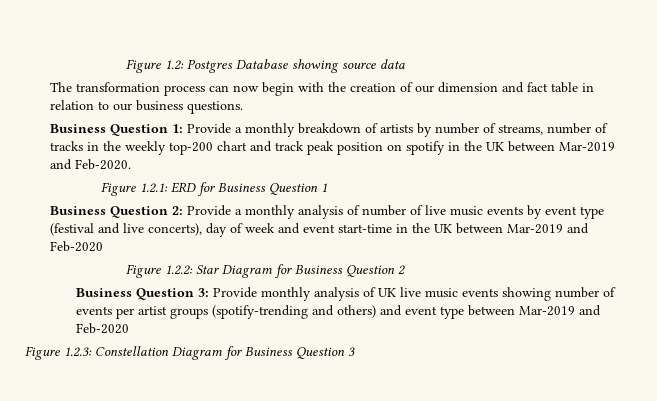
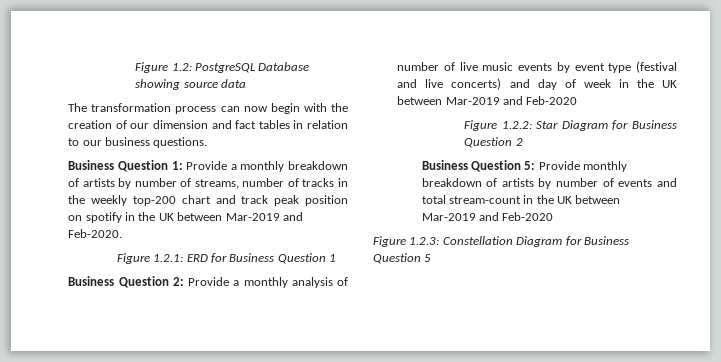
[187,59,234,73] Postgres -> [194,63,256,73] PostgreSQL
[551,82,579,93] table -> [258,120,290,129] tables
[148,223,203,236] concerts), -> [451,78,530,90] concerts) and
[278,223,393,234] and event start-time -> (611, 83) none
[197,288,209,297] 3: -> [524,161,536,170] 5:
[313,287,616,301] [75,305,464,319] analysis of UK live music events showing number of events per artist groups (spotify-trending and others) and event type -> [421,178,677,189] [421,195,573,204] breakdown of artists by number of events and total stream-count in the UK
[348,347,355,356] 3 -> [424,254,432,262] 5

